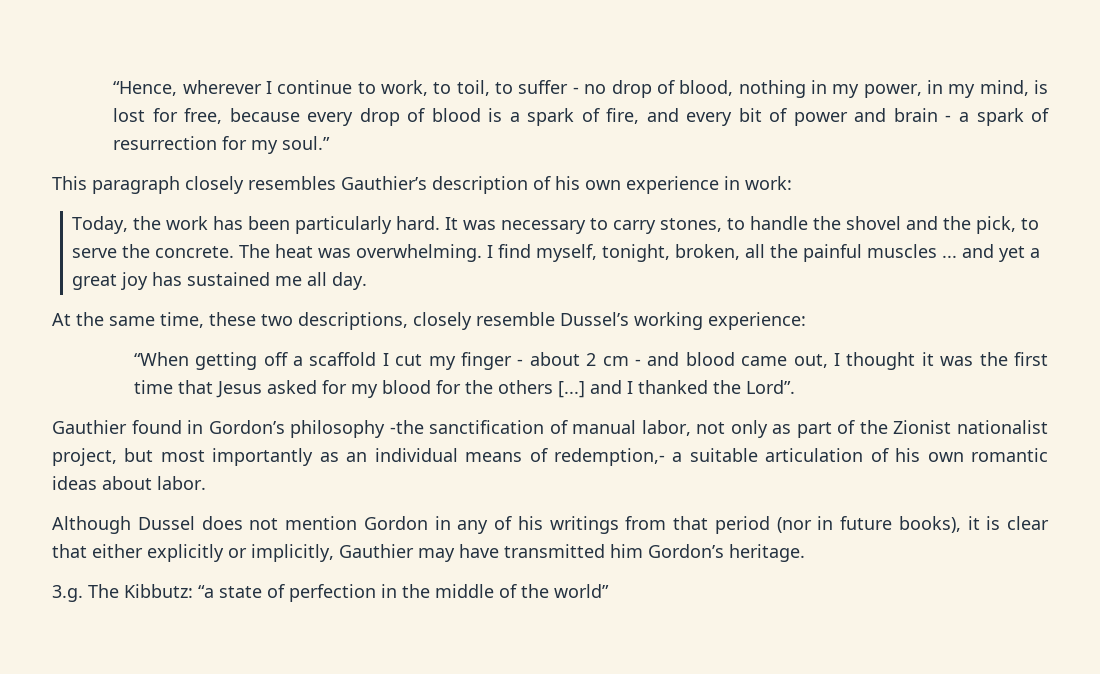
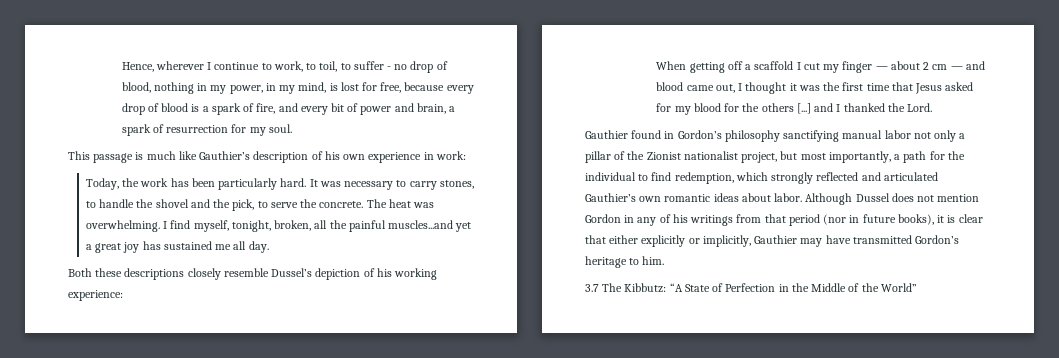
[113,81,178,96] “Hence, -> [121,62,154,72] Hence,
[893,108,952,122] brain - -> [416,103,446,114] brain,
[282,136,331,150] soul.” -> [268,124,292,133] soul.
[92,176,336,194] paragraph closely resembles -> [93,151,197,163] passage is much like
[867,244,995,258] muscles ... and -> [388,220,454,229] muscles...and
[52,312,629,330] At the same time, these two descriptions, closely resemble Dussel’s -> [68,268,392,280] Both these descriptions closely resemble Dussel’s depiction of his
[133,352,189,366] “When -> [656,61,687,70] When
[517,359,524,366] - -> [875,66,888,70] —
[634,359,641,366] - -> [950,66,963,70] —
[745,380,795,394] Lord”. -> [907,103,933,112] Lord.
[389,420,832,438] -the sanctification of manual labor, not only as part -> [783,130,966,142] [585,151,611,163] sanctifying manual labor not only a pillar
[212,448,921,466] importantly as an individual means of redemption,- a suitable articulation of his -> [828,151,965,163] [585,172,938,184] [585,193,636,202] importantly, a path for the individual to find redemption, which strongly reflected and articulated Gauthier’s
(206, 483) // -> (803, 197) none
[610,544,805,562] [52,584,376,602] him Gordon’s heritage. // 3.g. The Kibbutz: “a state of perfection -> [915,235,960,244] [585,256,665,268] [585,283,776,293] Gordon’s heritage to him. // 3.7 The Kibbutz: “A State of Perfection
[435,584,609,598] middle of the world” -> [811,283,917,292] Middle of the World”

